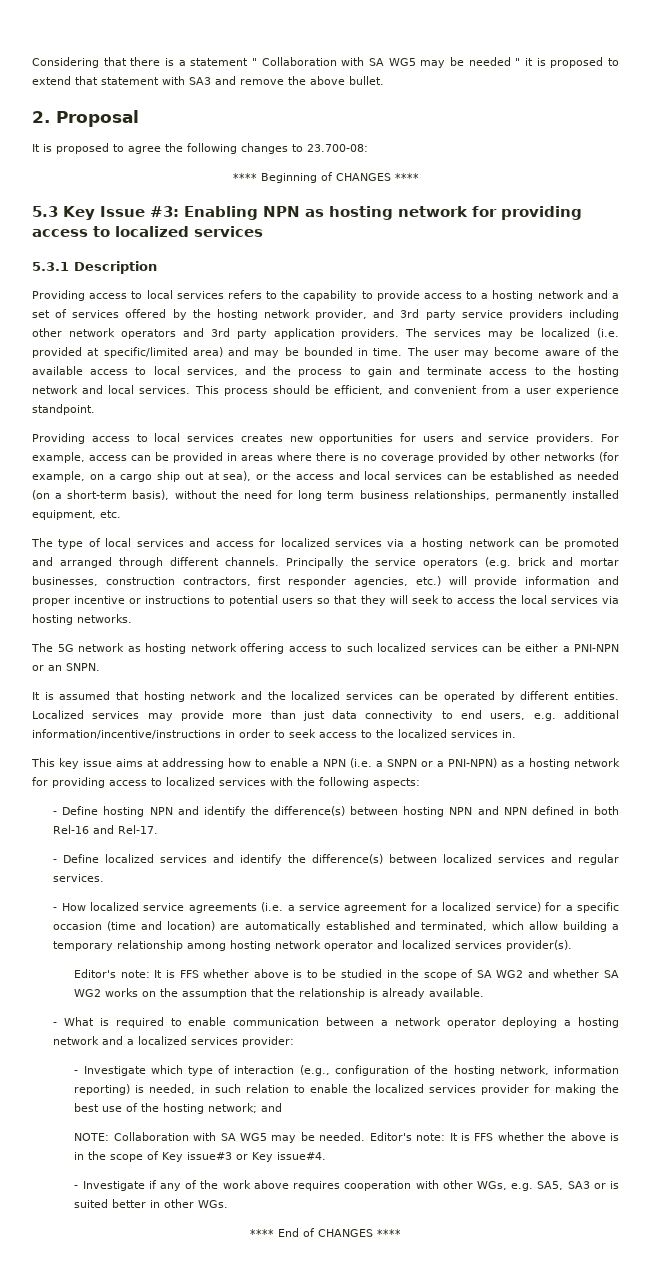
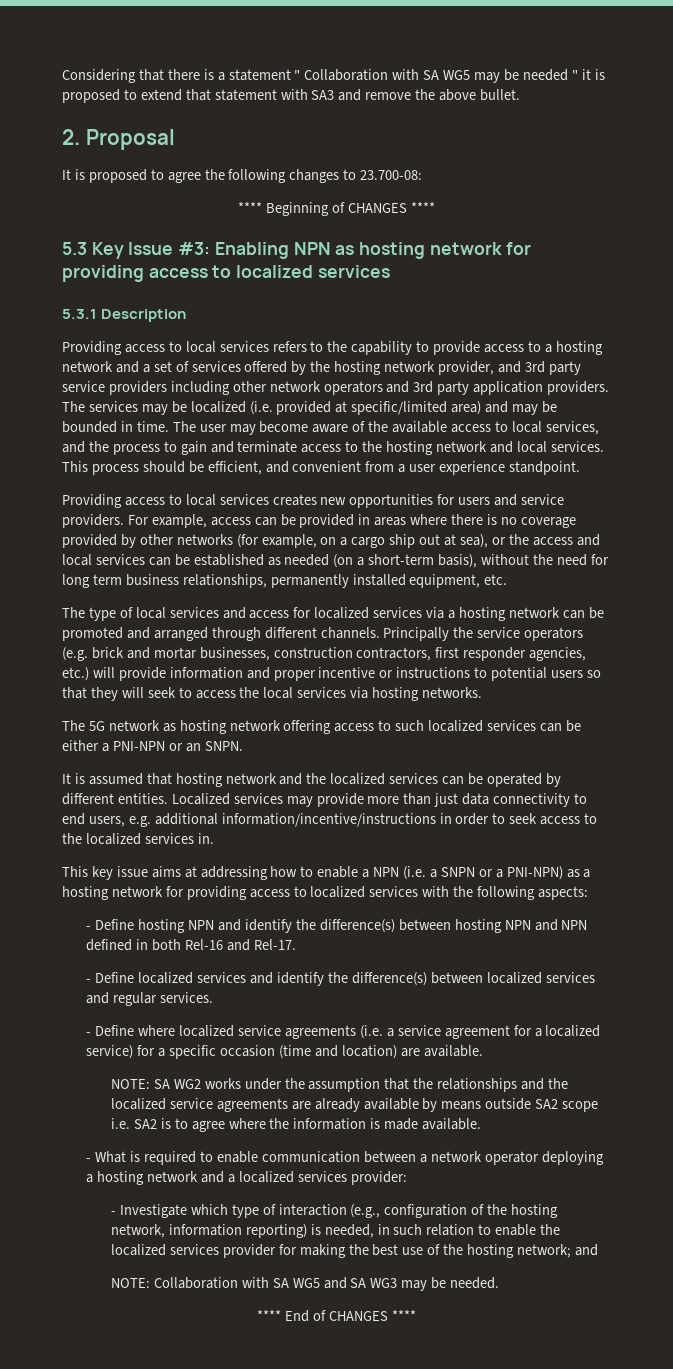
[61,903,86,911] How -> [95,1025,176,1036] Define where
[244,921,619,932] [53,940,573,951] [74,969,600,980] automatically established and terminated, which allow building a temporary relationship among hosting network operator and localized services provider(s). // Editor's note: It is FFS whether above is to be studied in the scope of SA WG2 and whether -> [423,1045,483,1057] [110,1079,150,1089] available. // NOTE:
[142,991,157,997] on -> [244,1078,282,1090] under
[299,988,426,999] relationship is already -> [437,1078,569,1092] [110,1098,599,1112] [110,1118,419,1132] relationships and the localized service agreements are already available by means outside SA2 scope i.e. SA2 is to agree where the information is made
(268, 1137) none -> [323,1277,398,1289] and SA WG3
[369,1132,619,1141] [74,1151,327,1162] [74,1180,620,1191] [74,1199,229,1208] Editor's note: It is FFS whether the above is in the scope of Key issue#3 or Key issue#4. // - Investigate if any of the work above requires cooperation with other WGs, e.g. SA5, SA3 or is suited better in other WGs. -> (500, 1283) none

